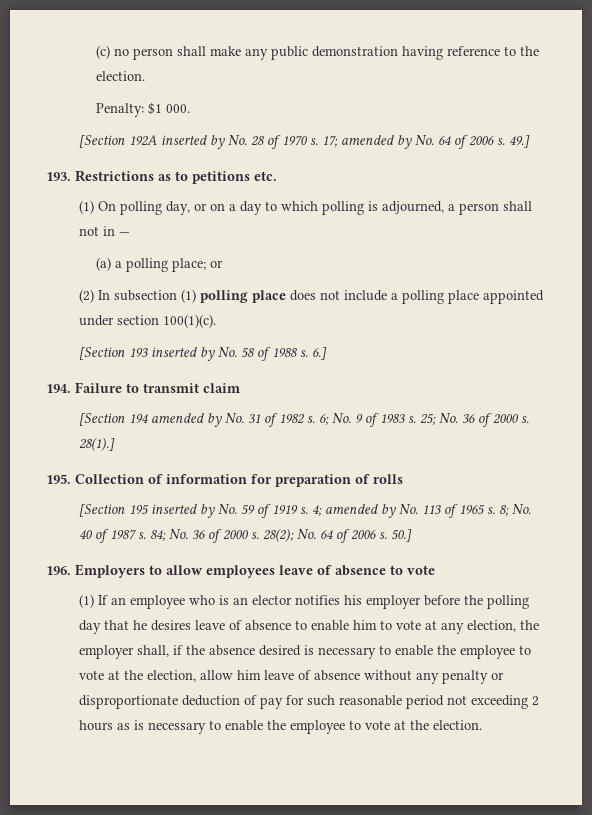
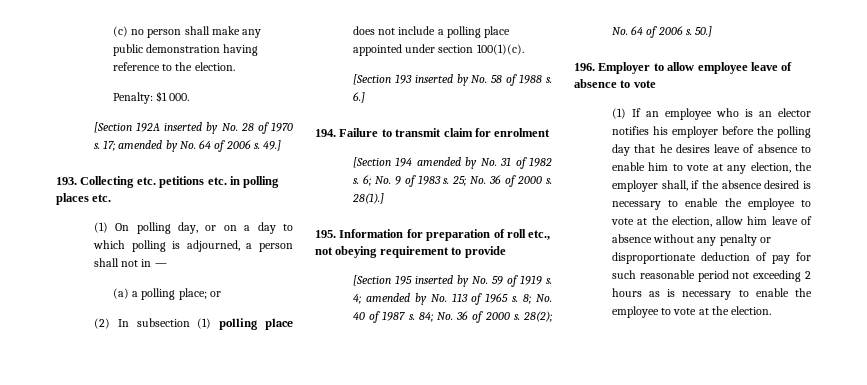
[75,170,188,182] Restrictions as to -> [80,176,156,188] Collecting etc.
(277, 176) none -> [229,176,280,188] [56,193,112,205] in polling places etc.
(240, 388) none -> [474,128,551,137] for enrolment
[75,474,403,487] Collection of information for preparation of rolls -> [339,229,551,241] [315,246,506,258] Information for preparation of roll etc., not obeying requirement to provide
[75,564,145,578] Employers -> [598,62,651,74] Employer
[206,565,275,578] employees -> [697,62,748,74] employee

